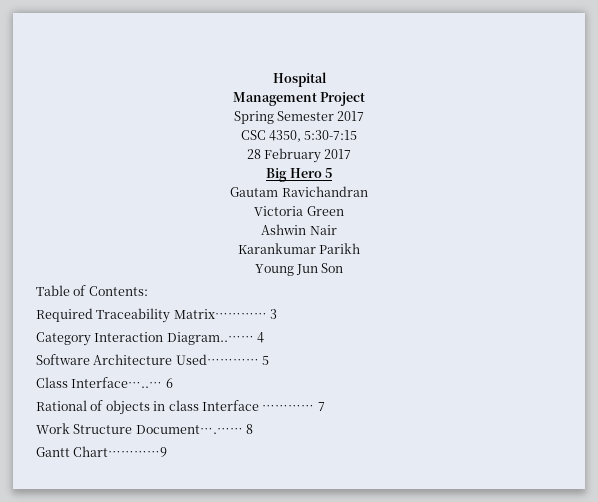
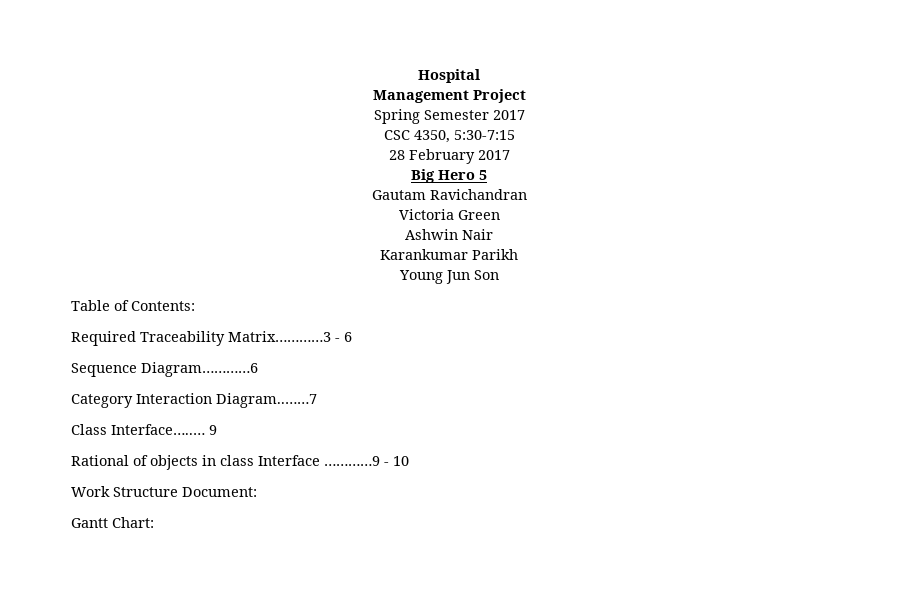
[173,309,278,319] [36,332,265,346] [36,354,270,365] Matrix………… 3 // Category Interaction Diagram..…… 4 // Software Architecture Used………… 5 -> [228,331,352,342] [71,362,258,377] [71,393,317,408] Matrix…………3 - 6 // Sequence Diagram…………6 // Category Interaction Diagram..……7
[165,378,173,388] 6 -> [209,425,217,435] 9
[262,402,325,411] ………… 7 -> [324,456,409,466] …………9 - 10
[135,424,254,434] Document….…… 8 -> [182,487,257,497] Document:
[73,446,168,457] Chart…………9 -> [112,517,154,528] Chart:

